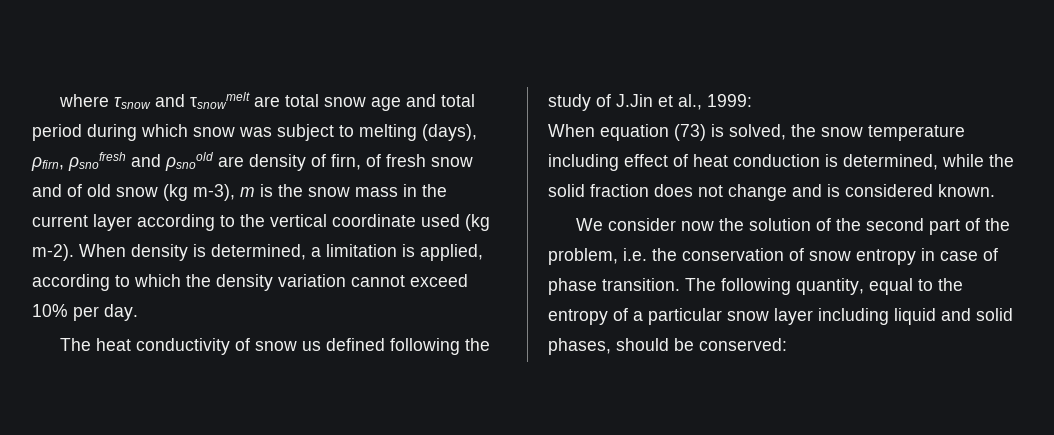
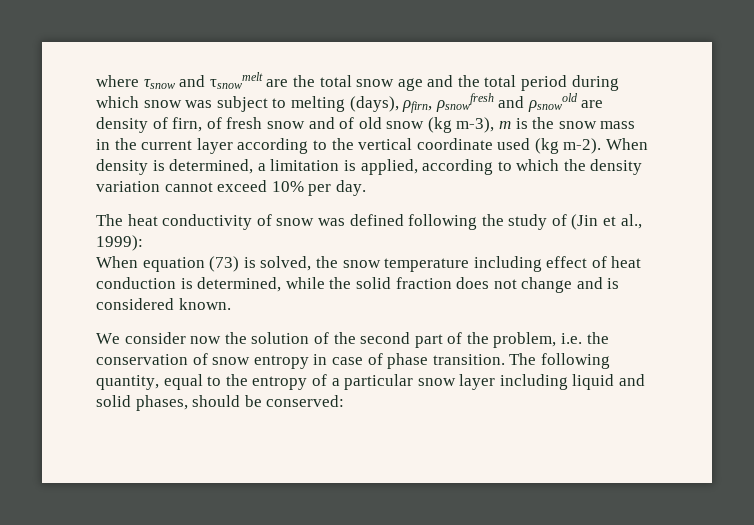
(280, 101) none -> [292,75,315,87] the
(436, 100) none -> [457,75,480,87] the
[68,152,213,171] ρsnofresh and ρsnoold -> [435,93,578,112] ρsnowfresh and ρsnowold
[301,341,321,351] us -> [317,218,345,226] was
[616,94,653,107] J.Jin -> [571,214,599,230] (Jin
[707,94,752,107] 1999: -> [96,235,143,251] 1999):

